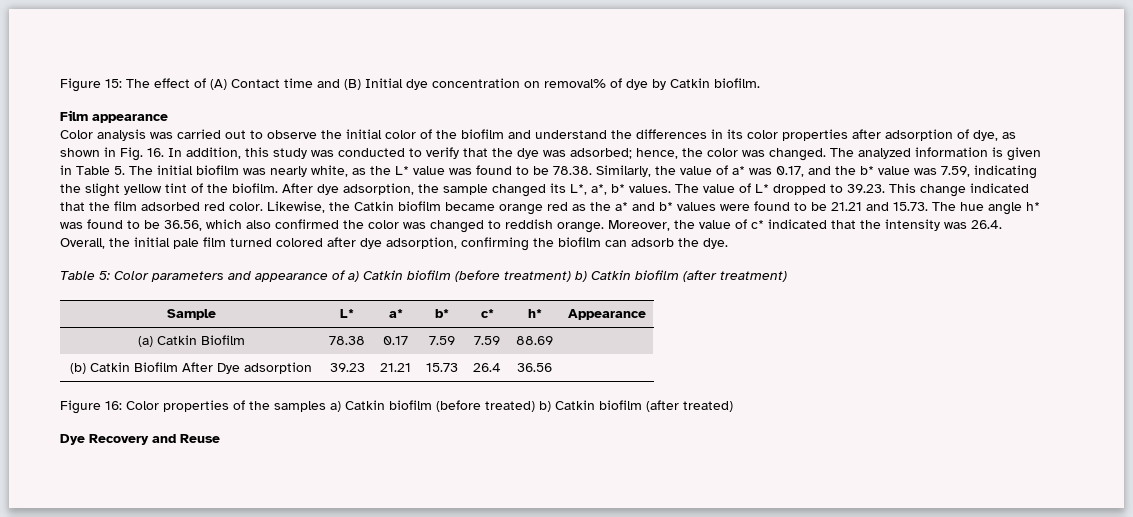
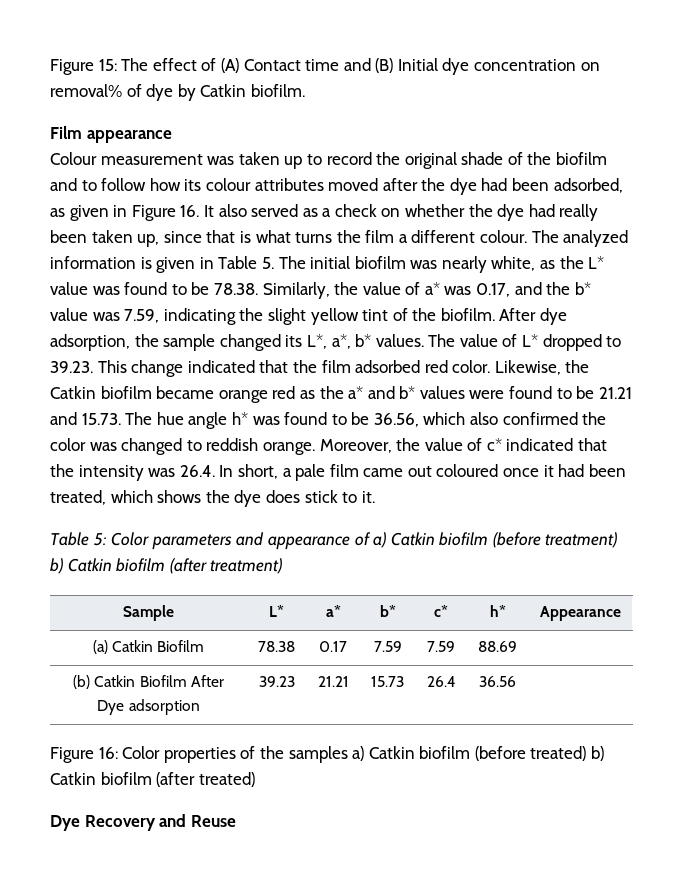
[60,129,1016,141] [60,147,826,161] Color analysis was carried out to observe the initial color of the biofilm and understand the differences in its color properties after adsorption of dye, as shown in Fig. 16. In addition, this study was conducted to verify that the dye was adsorbed; hence, the color was changed. -> [50,152,608,169] [50,178,623,195] [50,204,599,221] [50,230,528,247] Colour measurement was taken up to record the original shade of the biofilm and to follow how its colour attributes moved after the dye had been adsorbed, as given in Figure 16. It also served as a check on whether the dye had really been taken up, since that is what turns the film a different colour.
[60,237,728,251] Overall, the initial pale film turned colored after dye adsorption, confirming the biofilm can adsorb the dye. -> [219,464,626,481] [50,490,375,507] In short, a pale film came out coloured once it had been treated, which shows the dye does stick to it.

